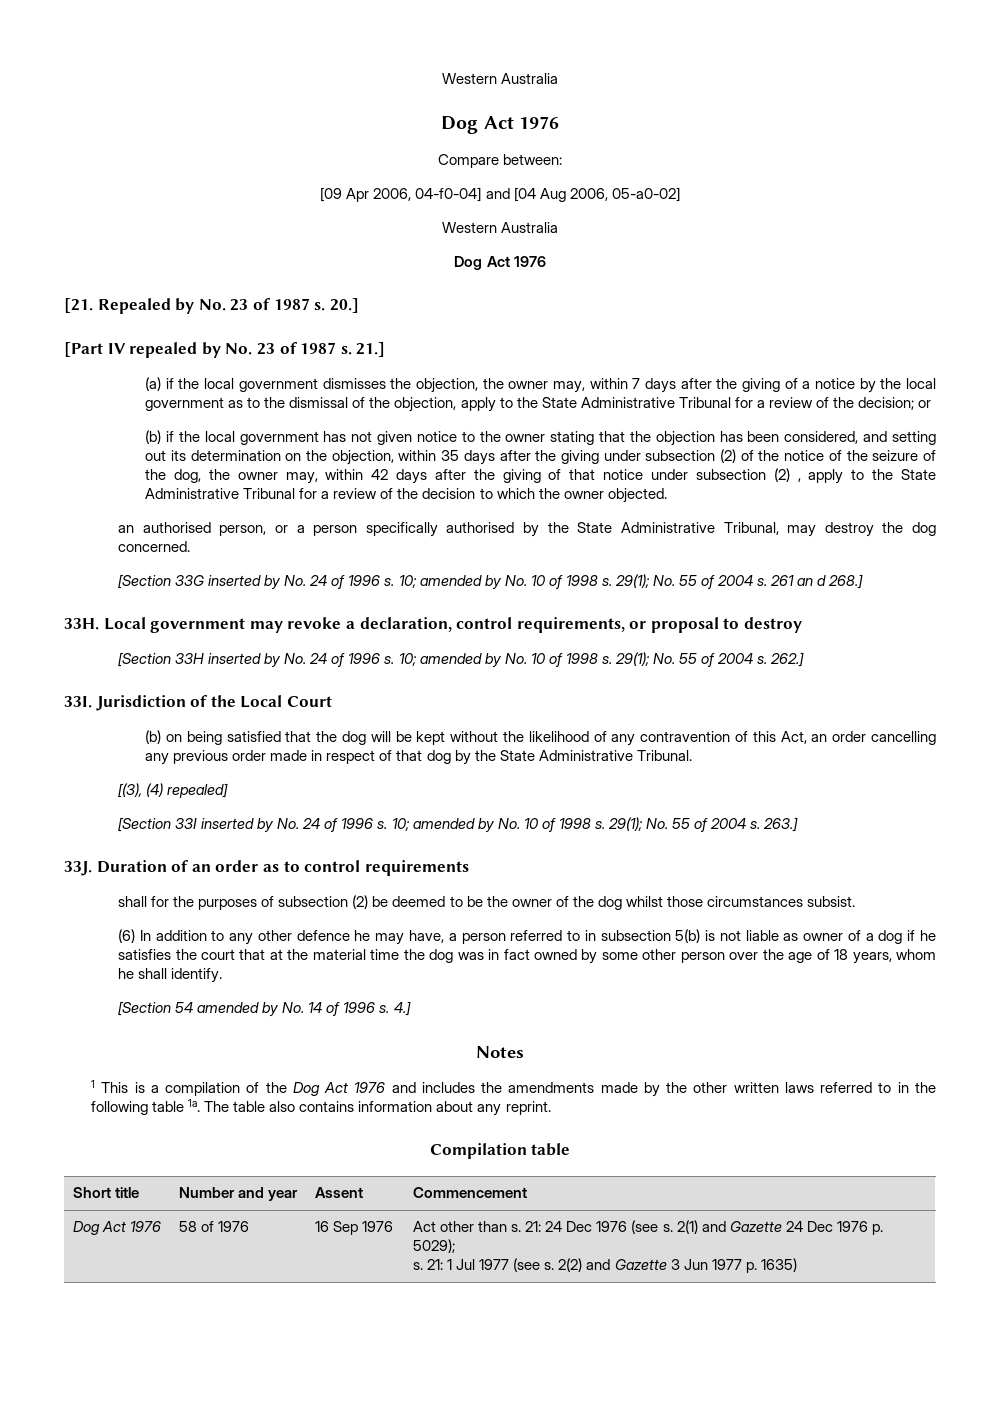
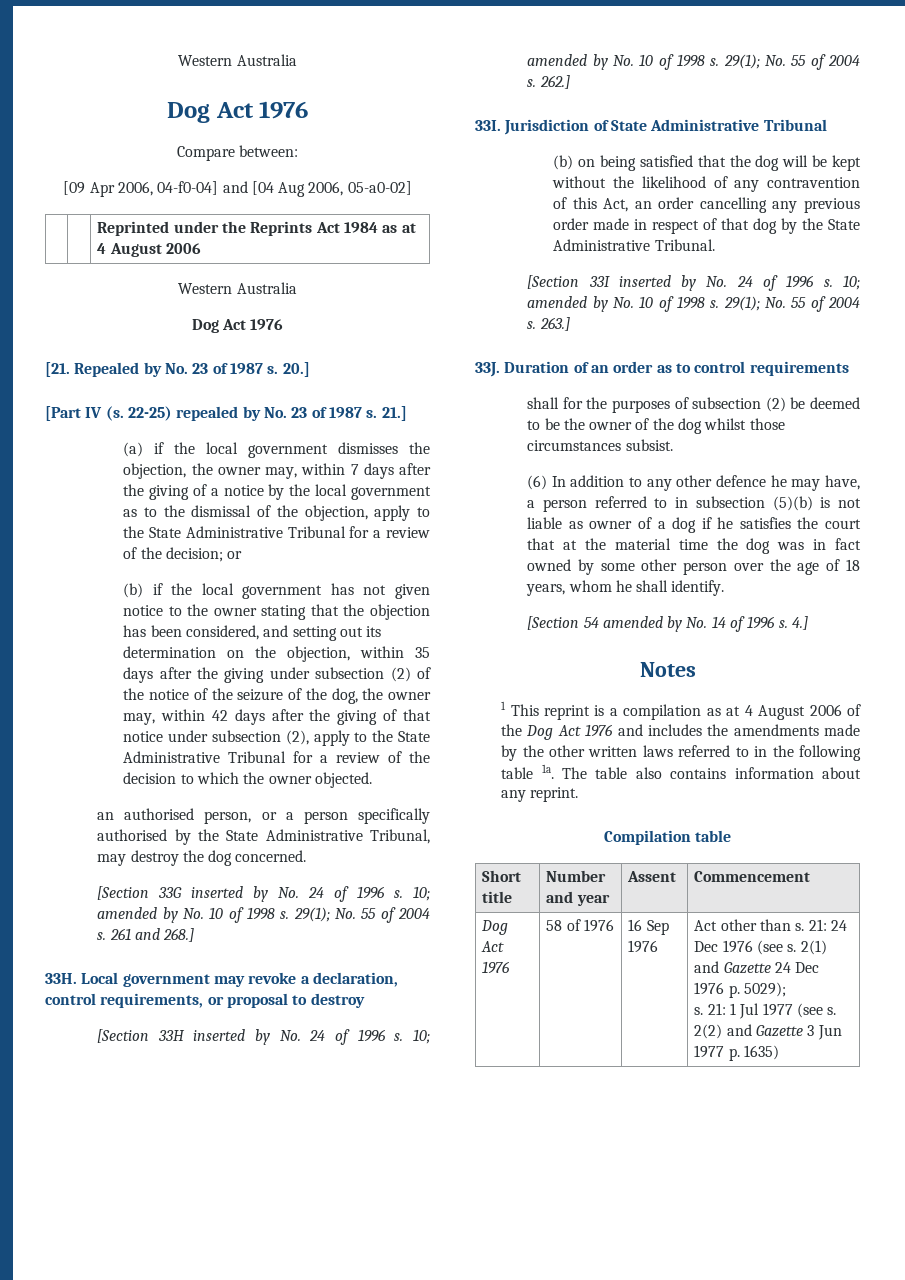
(680, 194) none -> [97,221,416,236] [97,243,202,257] // | | Reprinted under the Reprints Act 1984 as at 4 August 2006
(126, 348) none -> [105,406,172,421] (s. 22-25)
[773,468,801,482] (2) , -> [285,730,309,745] (2),
[797,575,827,586] an d -> [134,928,160,940] and
[210,695,332,708] the Local Court -> [610,119,827,131] State Administrative Tribunal
[118,783,229,798] // [(3), (4) repealed] -> (715, 245) none
[675,929,701,943] 5(b) -> [772,496,813,511] (5)(b)
(129, 1087) none -> [543,705,590,720] reprint
(241, 1089) none -> [706,704,842,720] as at 4 August 2006

